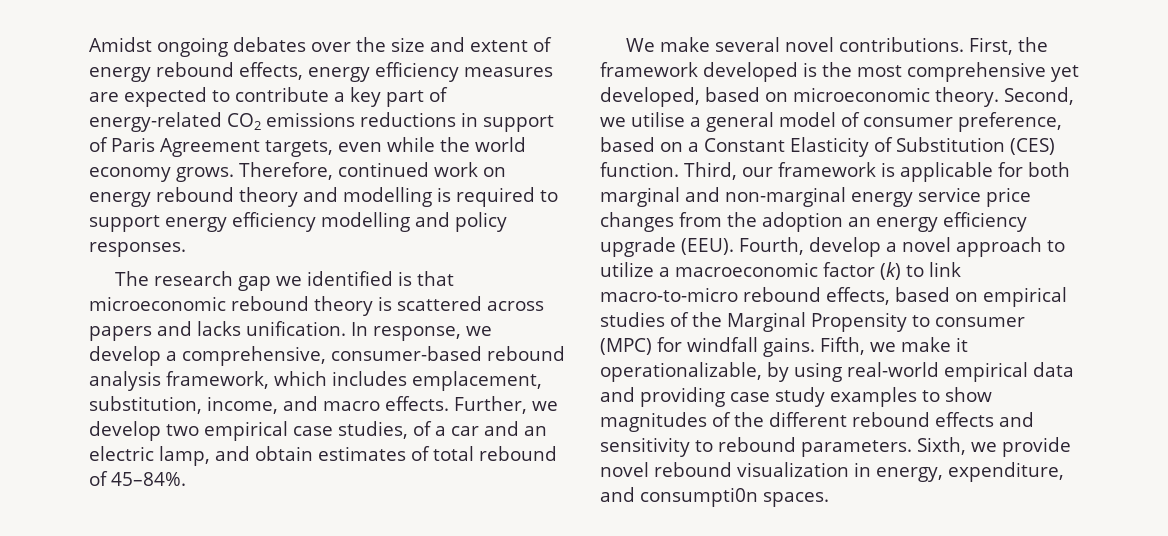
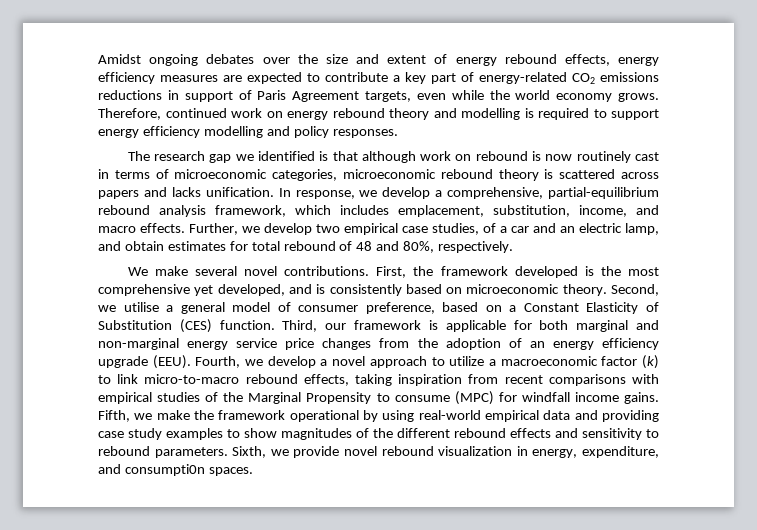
(454, 278) none -> [361,151,660,163] [98,169,338,181] although work on rebound is now routinely cast in terms of microeconomic categories,
[331,346,482,361] consumer-based -> [547,187,659,199] partial-equilibrium
[411,446,430,461] of -> [229,241,248,251] for
[111,472,186,486] 45–84%. -> [356,241,514,253] 48 and 80%, respectively.
(700, 97) none -> [288,284,402,296] and is consistently
(843, 222) none -> [508,338,522,348] of
(804, 246) none -> [245,359,264,366] we
[600,287,978,305] macro-to-micro rebound effects, based on -> [144,374,659,386] micro-to-macro rebound effects, taking inspiration from recent comparisons with
[935,317,1025,327] consumer -> [394,395,450,402] consume
(758, 344) none -> [574,392,619,402] income
[956,337,968,352] [600,362,762,382] it operationalizable, -> [194,410,359,422] the framework operational

